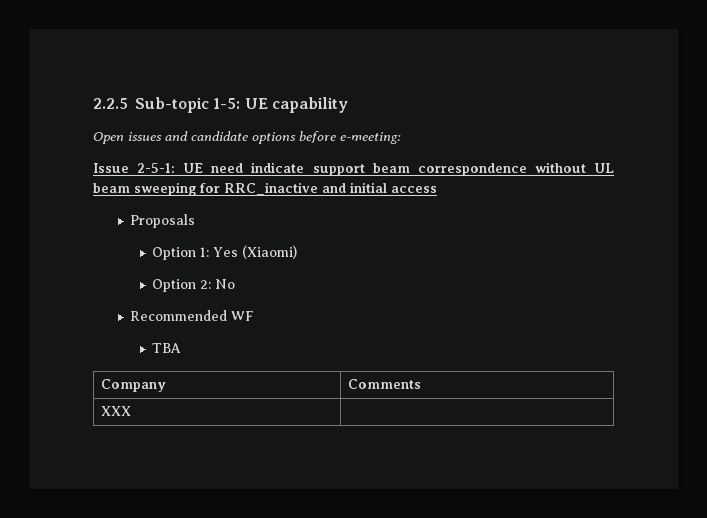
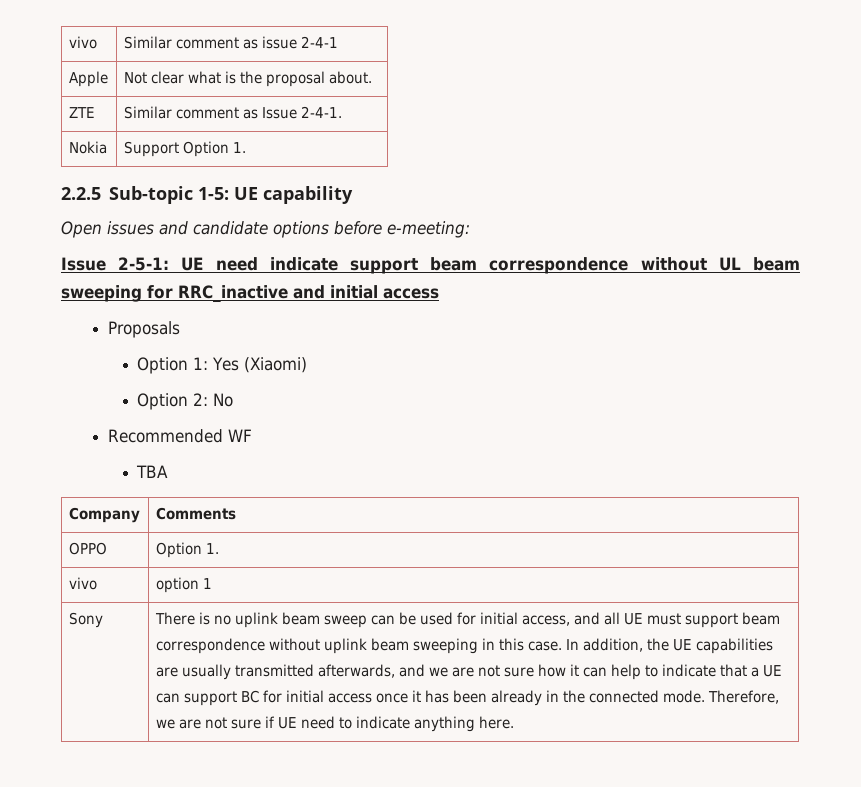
(93, 103) none -> [68,36,97,49] [123,36,338,49] [68,71,108,87] [123,71,372,87] [68,107,95,118] [123,106,342,119] [68,141,107,154] [123,141,246,157] vivo | Similar comment as issue 2-4-1 // Apple | Not clear what is the proposal about. // ZTE | Similar comment as Issue 2-4-1. // Nokia | Support Option 1. //
[100,406,131,416] XXX | -> [68,542,107,555] [155,542,219,558] [68,577,97,590] [155,577,212,593] [68,612,103,628] [154,612,781,628] [155,638,774,654] [155,664,783,680] [155,690,780,706] [155,716,515,732] OPPO | Option 1. // vivo | option 1 // Sony | There is no uplink beam sweep can be used for initial access, and all UE must support beam correspondence without uplink beam sweeping in this case. In addition, the UE capabilities are usually transmitted afterwards, and we are not sure how it can help to indicate that a UE can support BC for initial access once it has been already in the connected mode. Therefore, we are not sure if UE need to indicate anything here.

